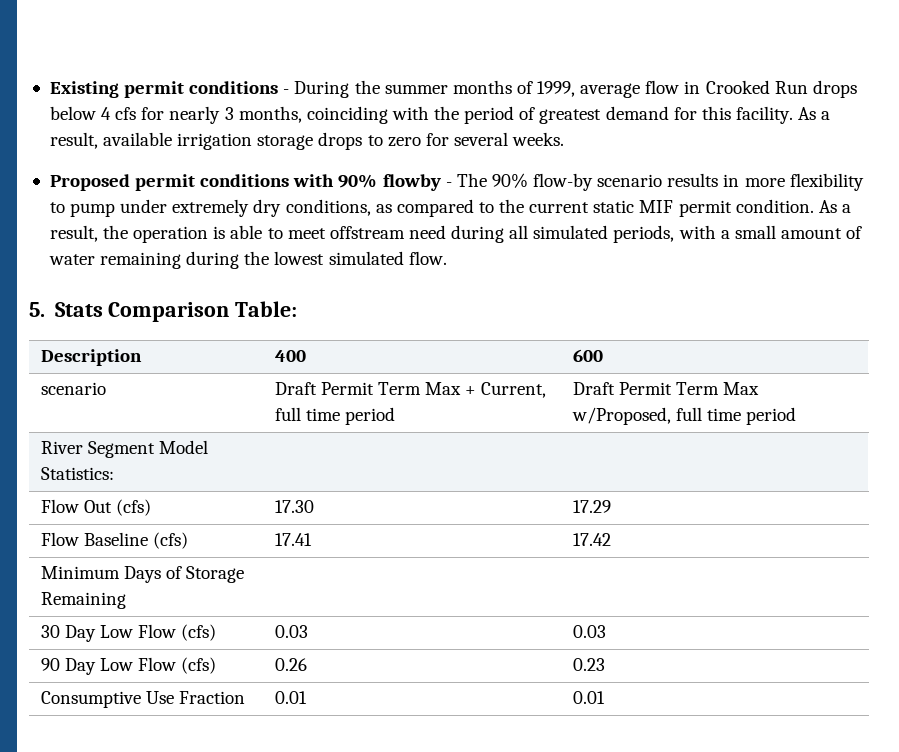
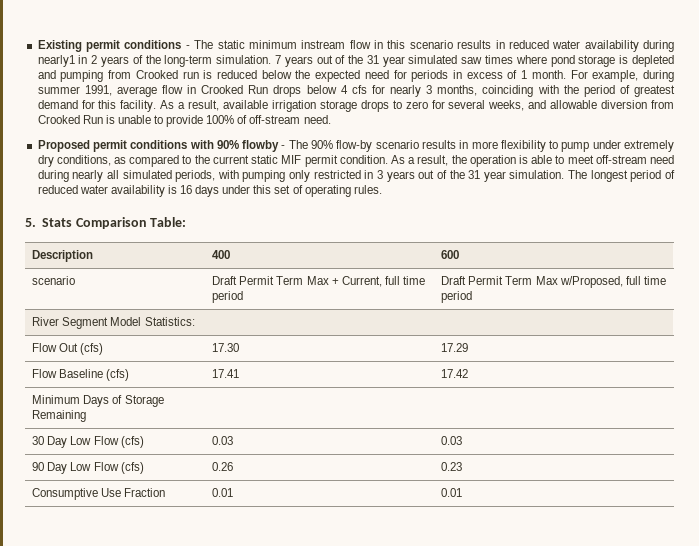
[294,80,576,98] During the summer months of 1999, -> [194,40,674,52] [37,55,674,67] [37,70,674,82] [37,85,112,96] The static minimum instream flow in this scenario results in reduced water availability during nearly1 in 2 years of the long-term simulation. 7 years out of the 31 year simulated saw times where pond storage is depleted and pumping from Crooked run is reduced below the expected need for periods in excess of 1 month. For example, during summer 1991,
[512,132,565,146] weeks. -> [488,100,675,111] [37,115,331,127] weeks, and allowable diversion from Crooked Run is unable to provide 100% of off-stream need.
[329,226,405,239] offstream -> [595,155,647,164] off-stream
(505, 234) none -> [72,170,104,182] nearly
[720,225,863,239] [48,251,447,269] a small amount of water remaining during the lowest simulated flow. -> [242,170,675,182] [37,185,382,197] pumping only restricted in 3 years out of the 31 year simulation. The longest period of reduced water availability is 16 days under this set of operating rules.

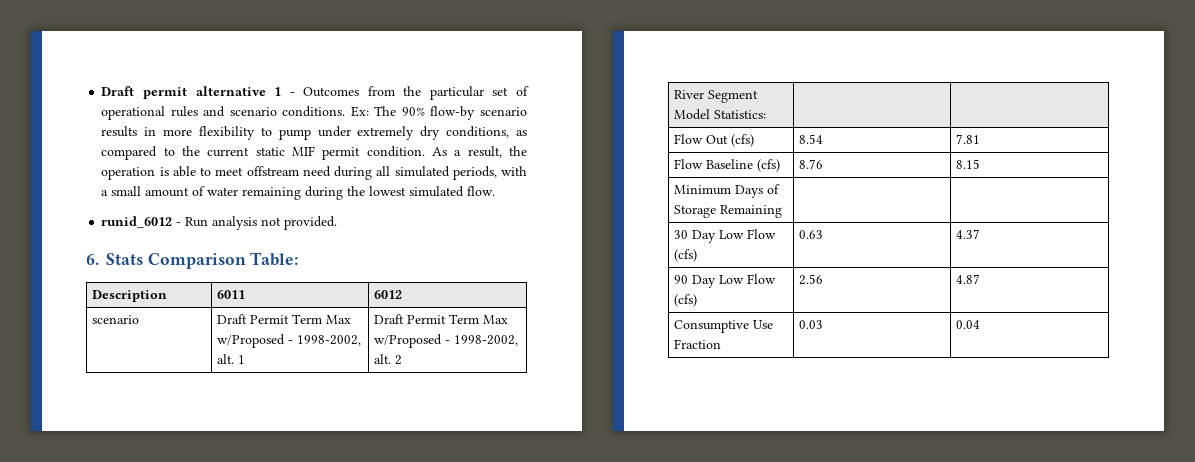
[37,40,674,52] [37,55,674,67] [37,70,674,82] [37,85,675,97] [37,100,675,112] [37,115,331,127] [37,140,286,152] Existing permit conditions - The static minimum instream flow in this scenario results in reduced water availability during nearly1 in 2 years of the long-term simulation. 7 years out of the 31 year simulated saw times where pond storage is depleted and pumping from Crooked run is reduced below the expected need for periods in excess of 1 month. For example, during summer 1991, average flow in Crooked Run drops below 4 cfs for nearly 3 months, coinciding with the period of greatest demand for this facility. As a result, available irrigation storage drops to zero for several weeks, and allowable diversion from Crooked Run is unable to provide 100% of off-stream need. // Proposed permit conditions with 90% flowby - -> [101,86,529,100] [101,106,369,120] Draft permit alternative 1 - Outcomes from the particular set of operational rules and scenario conditions. Ex:
[595,155,647,164] off-stream -> [246,166,299,176] offstream
[72,170,104,182] nearly -> (373, 173) none
[242,170,675,182] [37,185,382,197] [25,218,36,227] pumping only restricted in 3 years out of the 31 year simulation. The longest period of reduced water availability is 16 days under this set of operating rules. // 5. -> [101,186,496,200] [101,216,338,230] [86,254,99,265] a small amount of water remaining during the lowest simulated flow. // runid_6012 - Run analysis not provided. // 6.
[212,250,231,259] [441,250,460,259] 400 | 600 -> [217,290,246,299] [374,290,403,299] 6011 | 6012
[331,276,425,287] [212,291,244,303] [441,276,666,288] [441,291,473,303] + Current, full time period | Draft Permit Term Max w/Proposed, full time period -> [217,334,362,348] [217,354,246,364] [374,314,509,324] [374,334,519,348] [374,354,403,365] w/Proposed - 1998-2002, alt. 1 | Draft Permit Term Max w/Proposed - 1998-2002, alt. 2
[212,343,240,352] [441,343,469,352] 17.30 | 17.29 -> [799,134,824,144] [956,134,981,144] 8.54 | 7.81
[212,369,240,378] [441,369,469,378] 17.41 | 17.42 -> [799,159,824,169] [956,159,981,169] 8.76 | 8.15
[212,436,234,445] [441,436,463,445] 0.03 | 0.03 -> [799,230,824,239] [956,229,981,239] 0.63 | 4.37
[212,462,234,471] [441,462,463,471] 0.26 | 0.23 -> [799,274,824,285] [956,274,981,284] 2.56 | 4.87
[212,488,234,497] [441,488,463,497] 0.01 | 0.01 -> [799,320,824,329] [956,320,981,329] 0.03 | 0.04

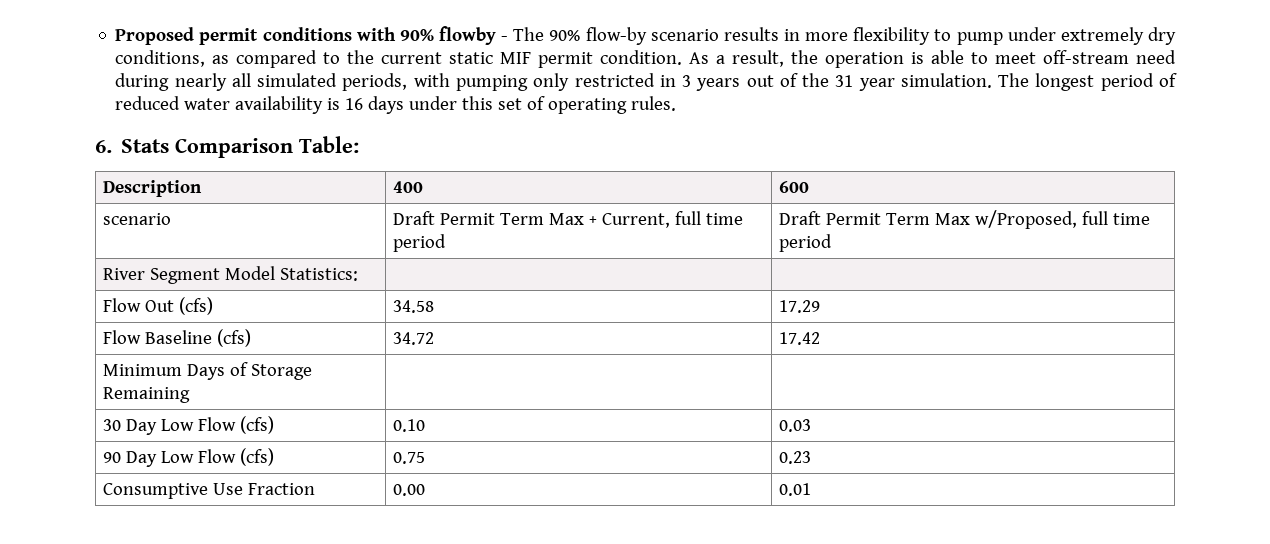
[101,86,529,100] [101,106,369,120] Draft permit alternative 1 - Outcomes from the particular set of operational rules and scenario conditions. Ex: -> [115,26,509,45] Proposed permit conditions with 90% flowby -
[246,166,299,176] offstream -> [1043,50,1130,64] off-stream
(373, 173) none -> [174,73,227,91] nearly
[101,186,496,200] [101,216,338,230] a small amount of water remaining during the lowest simulated flow. // runid_6012 - Run analysis not provided. -> [455,73,1177,91] [115,96,677,114] pumping only restricted in 3 years out of the 31 year simulation. The longest period of reduced water availability is 16 days under this set of operating rules.
[217,290,246,299] [374,290,403,299] 6011 | 6012 -> [392,181,423,193] [778,181,809,193] 400 | 600
[217,334,362,348] [217,354,246,364] [374,314,509,324] [374,334,519,348] [374,354,403,365] w/Proposed - 1998-2002, alt. 1 | Draft Permit Term Max w/Proposed - 1998-2002, alt. 2 -> [588,211,743,228] [392,234,446,252] [778,210,1150,229] [778,234,832,252] + Current, full time period | Draft Permit Term Max w/Proposed, full time period
[799,134,824,144] [956,134,981,144] 8.54 | 7.81 -> [392,300,434,313] [778,300,820,313] 34.58 | 17.29
[799,159,824,169] [956,159,981,169] 8.76 | 8.15 -> [392,332,434,345] [778,332,820,345] 34.72 | 17.42
[799,230,824,239] [956,229,981,239] 0.63 | 4.37 -> [392,419,425,432] [778,419,811,432] 0.10 | 0.03
[799,274,824,285] [956,274,981,284] 2.56 | 4.87 -> [392,452,425,464] [778,451,811,464] 0.75 | 0.23
[799,320,824,329] [956,320,981,329] 0.03 | 0.04 -> [392,484,425,496] [778,483,811,496] 0.00 | 0.01

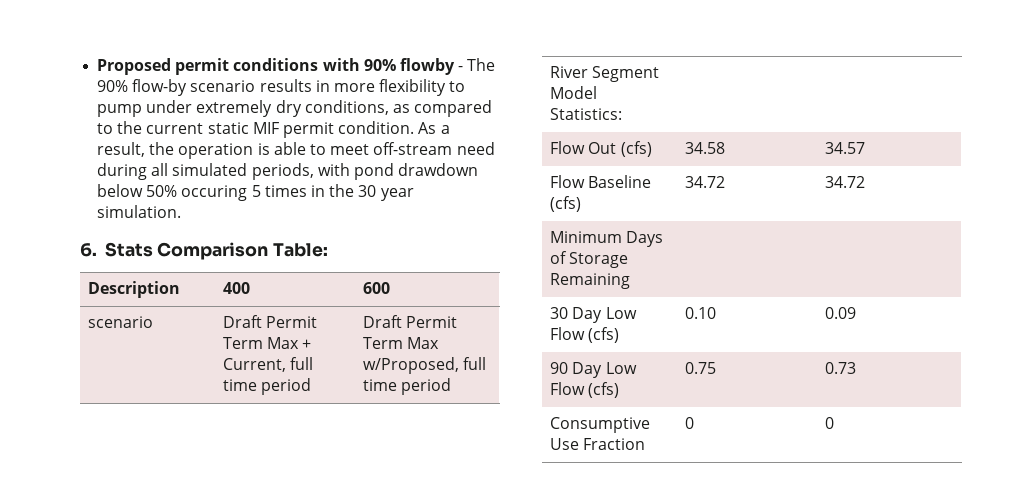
[174,73,227,91] nearly -> (148, 171) none
[455,73,1177,91] [115,96,677,114] pumping only restricted in 3 years out of the 31 year simulation. The longest period of reduced water availability is 16 days under this set of operating rules. -> [353,163,479,180] [97,184,414,201] [97,205,182,218] pond drawdown below 50% occuring 5 times in the 30 year simulation.
[778,300,820,313] 17.29 -> [825,142,866,154] 34.57
[778,332,820,345] 17.42 -> [825,176,866,188] 34.72
[778,419,811,432] 0.03 -> [825,307,857,319] 0.09
[778,451,811,464] 0.23 -> [825,362,857,374] 0.73
[392,484,425,496] [778,483,811,496] 0.00 | 0.01 -> [685,417,695,429] [825,417,835,429] 0 | 0

